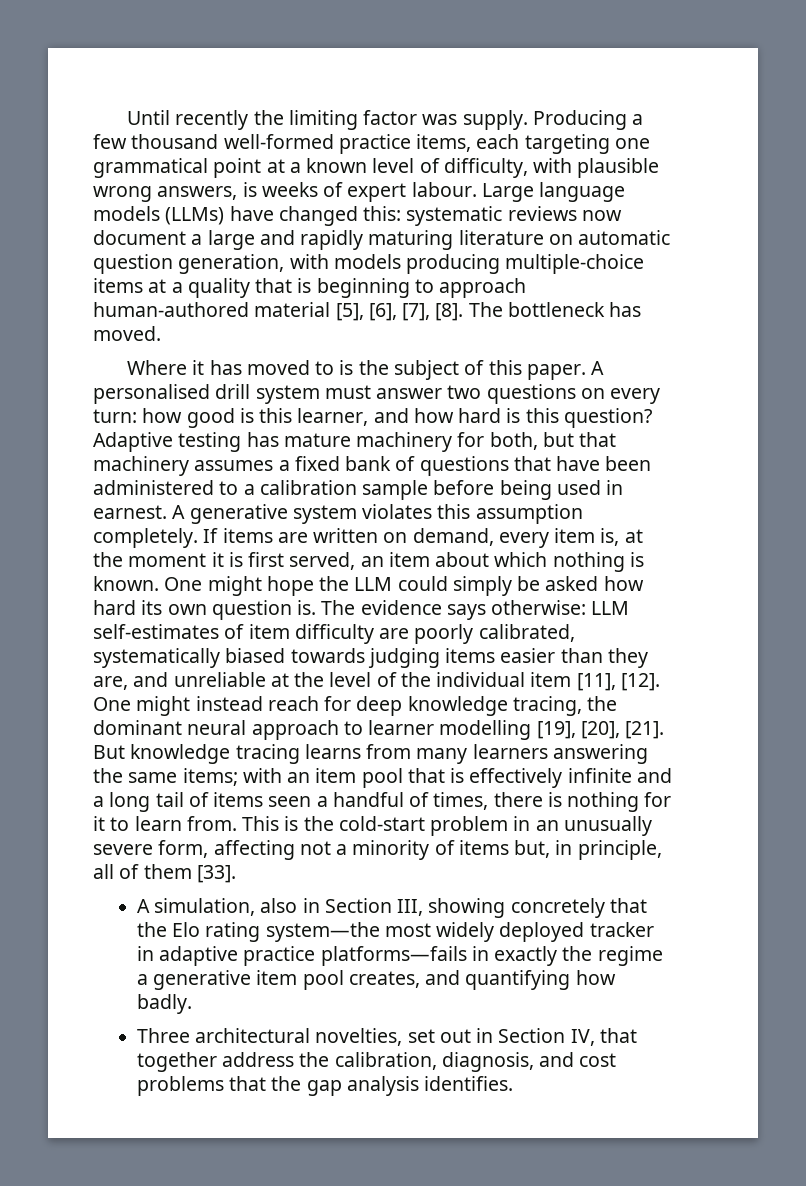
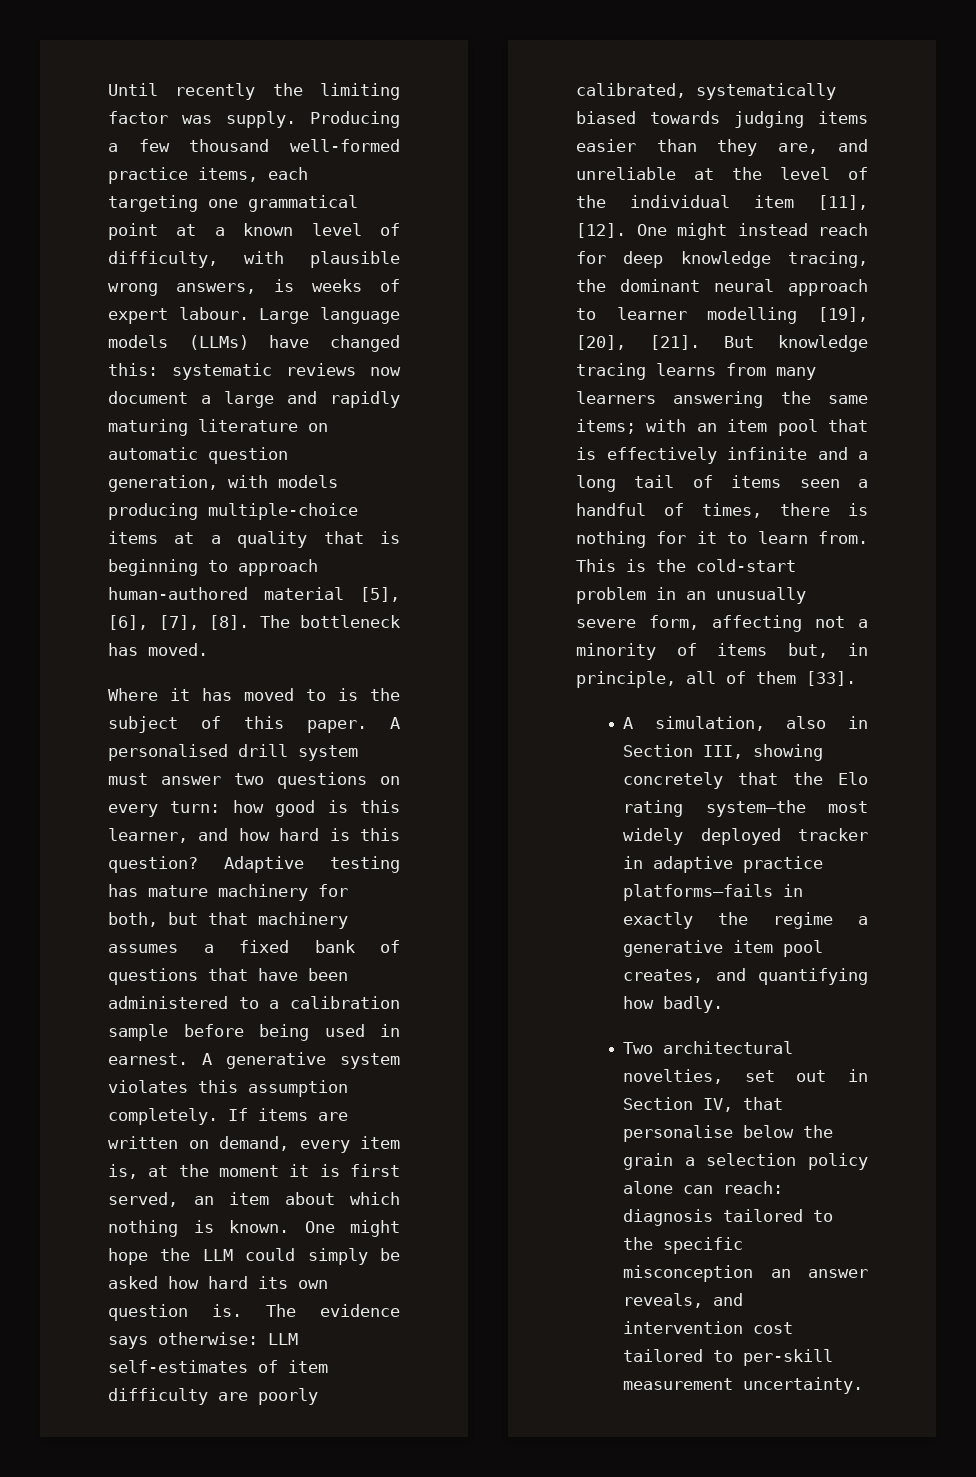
[136,1028,190,1043] Three -> [623,1042,654,1054] Two
[136,1052,617,1072] [136,1076,514,1096] together address the calibration, diagnosis, and cost problems that the gap analysis identifies. -> [623,1125,834,1142] [623,1153,868,1170] [623,1181,784,1194] [623,1209,834,1226] [623,1237,744,1254] [623,1265,868,1282] [623,1293,744,1308] [623,1321,794,1334] [623,1349,834,1366] [623,1377,864,1394] personalise below the grain a selection policy alone can reach: diagnosis tailored to the specific misconception an answer reveals, and intervention cost tailored to per-skill measurement uncertainty.

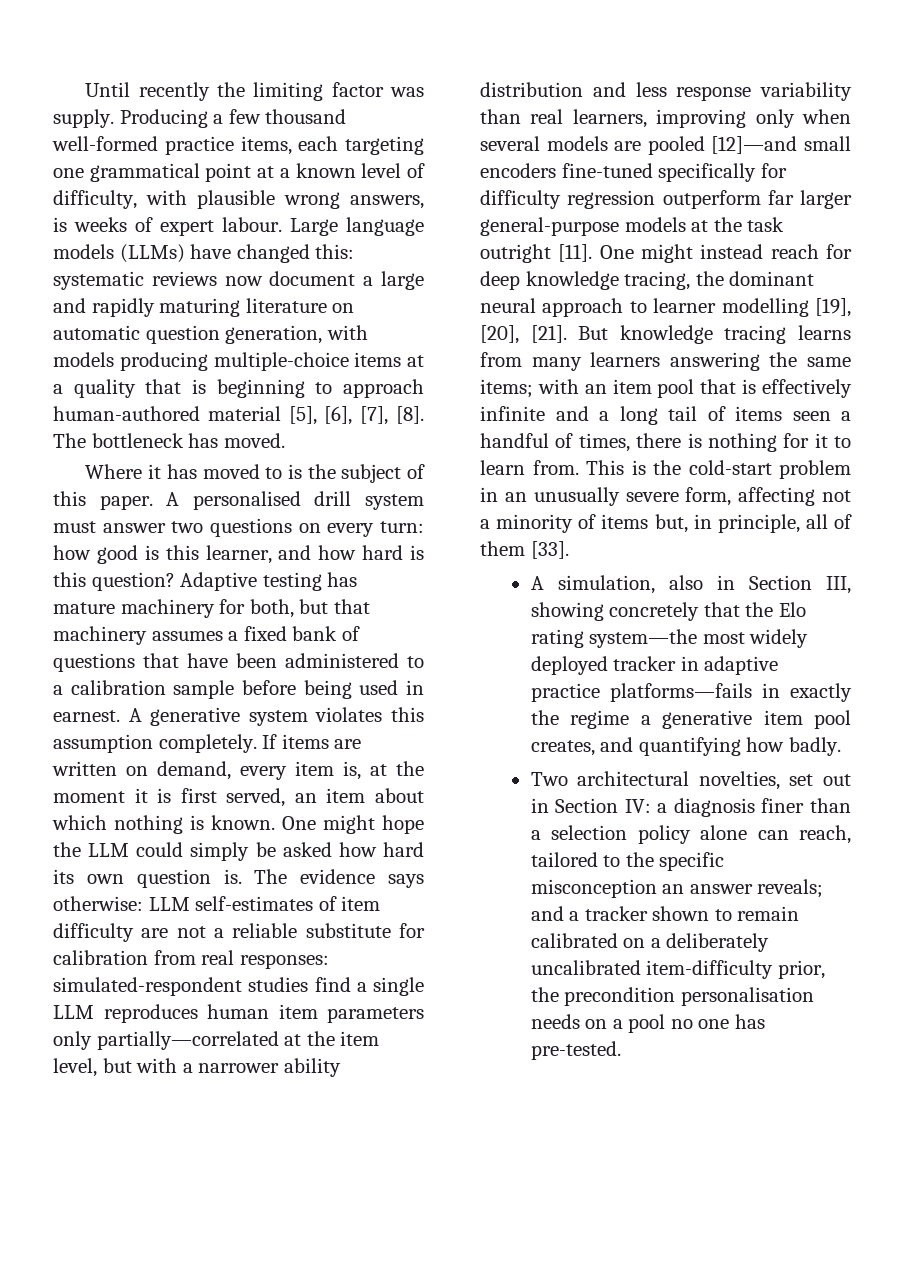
[258,1388,318,1405] [576,83,836,100] [576,111,868,128] [576,139,868,156] [576,167,868,180] [576,195,868,210] [576,223,626,238] poorly calibrated, systematically biased towards judging items easier than they are, and unreliable at the level of the individual item [11], [12]. -> [176,923,426,938] [53,950,329,969] [53,977,424,996] [53,1004,424,1023] [53,1031,380,1050] [53,1058,341,1077] [480,82,852,101] [480,109,852,128] [480,136,852,155] [480,163,787,182] [480,190,852,209] [480,217,785,236] [480,244,593,263] not a reliable substitute for calibration from real responses: simulated-respondent studies find a single LLM reproduces human item parameters only partially—correlated at the item level, but with a narrower ability distribution and less response variability than real learners, improving only when several models are pooled [12]—and small encoders fine-tuned specifically for difficulty regression outperform far larger general-purpose models at the task outright [11].
[703,1097,784,1112] [623,1125,834,1142] [623,1153,674,1170] IV, that personalise below the grain -> [624,798,852,817] IV: a diagnosis finer than
[723,1181,784,1194] [623,1209,714,1226] reach: diagnosis -> [799,825,852,844] reach,
[623,1293,744,1308] [623,1321,794,1334] [623,1349,834,1366] [623,1377,864,1394] reveals, and intervention cost tailored to per-skill measurement uncertainty. -> [757,879,824,898] [530,906,800,921] [530,933,770,952] [530,960,825,979] [530,987,814,1006] [530,1014,766,1033] [530,1041,621,1060] reveals; and a tracker shown to remain calibrated on a deliberately uncalibrated item-difficulty prior, the precondition personalisation needs on a pool no one has pre-tested.

